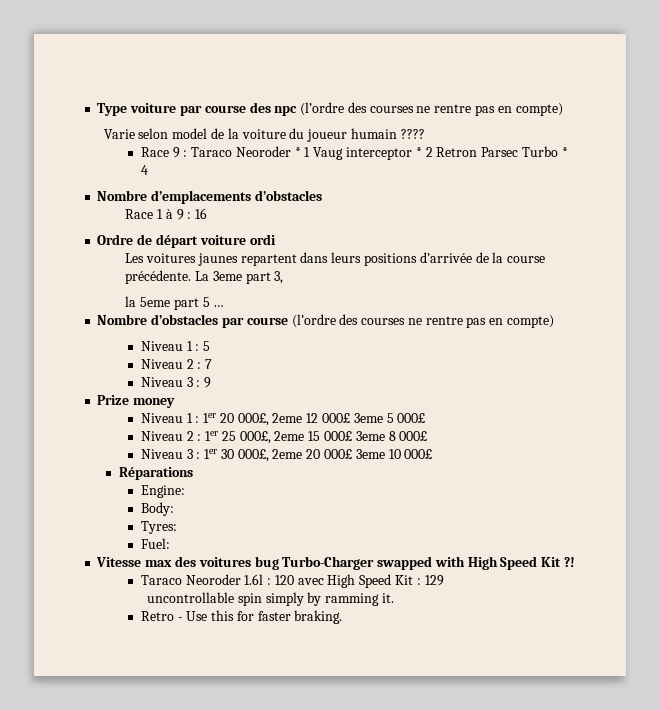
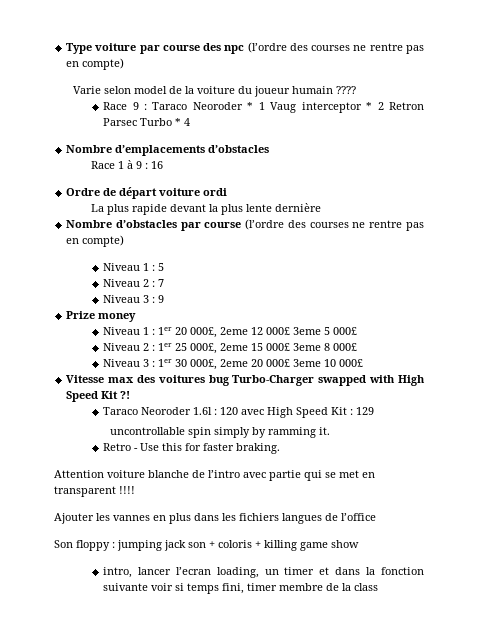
[125,252,546,266] [125,270,284,284] [125,296,225,310] Les voitures jaunes repartent dans leurs positions d’arrivée de la course précédente. La 3eme part 3, // la 5eme part 5 … -> [90,203,321,215] La plus rapide devant la plus lente dernière
[119,467,194,480] [140,485,185,498] [140,502,174,516] [140,521,177,534] [140,538,170,549] // Réparations // Engine: // Body: // Tyres: // Fuel: -> (364, 363) none
(343, 617) none -> [54,470,375,481] [54,486,135,497] [54,513,376,524] [54,540,359,551] [103,567,425,578] [103,583,379,594] // Attention voiture blanche de l’intro avec partie qui se met en transparent !!!! // Ajouter les vannes en plus dans les fichiers langues de l’office // Son floppy : jumping jack son + coloris + killing game show // intro, lancer l’ecran loading, un timer et dans la fonction suivante voir si temps fini, timer membre de la class

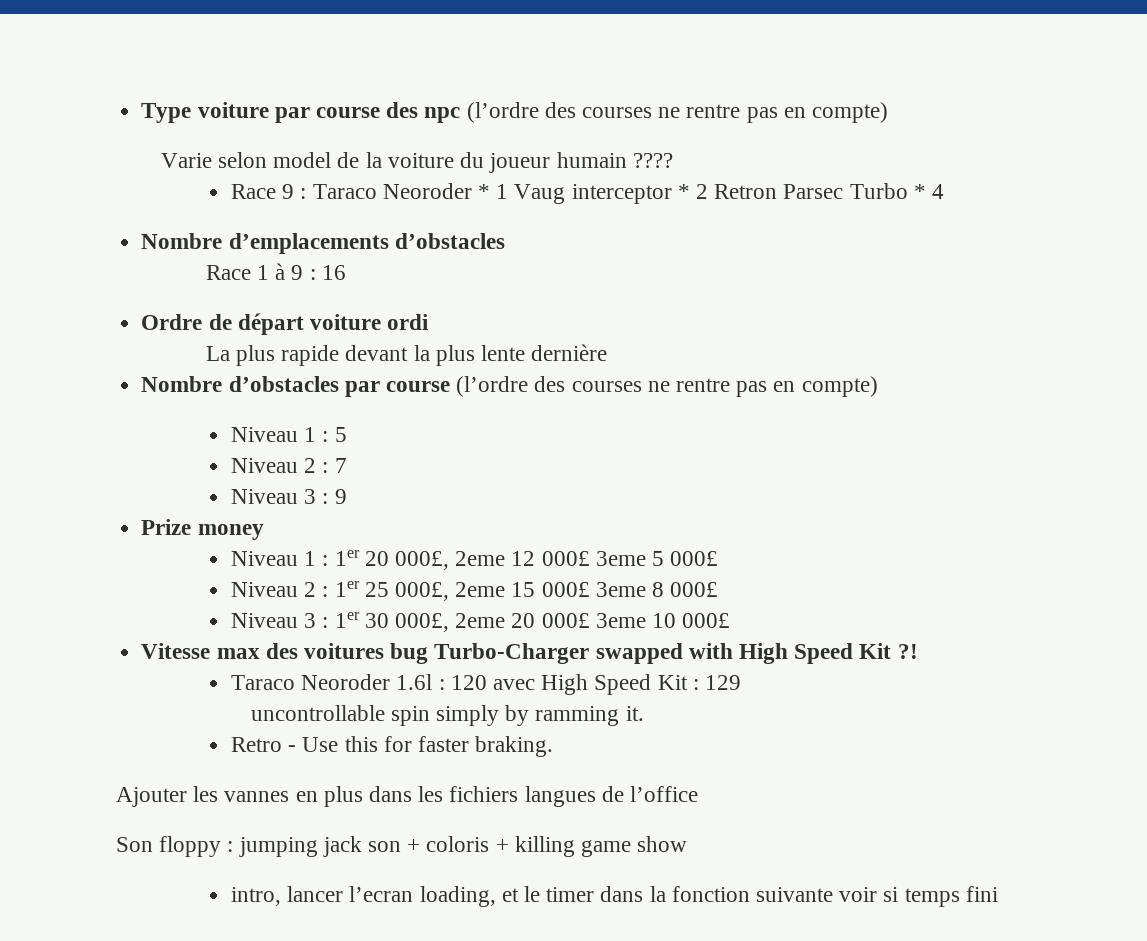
[54,470,375,481] [54,486,135,497] // Attention voiture blanche de l’intro avec partie qui se met en transparent !!!! -> (554, 746) none
[264,567,330,575] un timer et -> [501,886,595,902] et le timer
[222,583,379,594] fini, timer membre de la class -> [965,886,998,902] fini

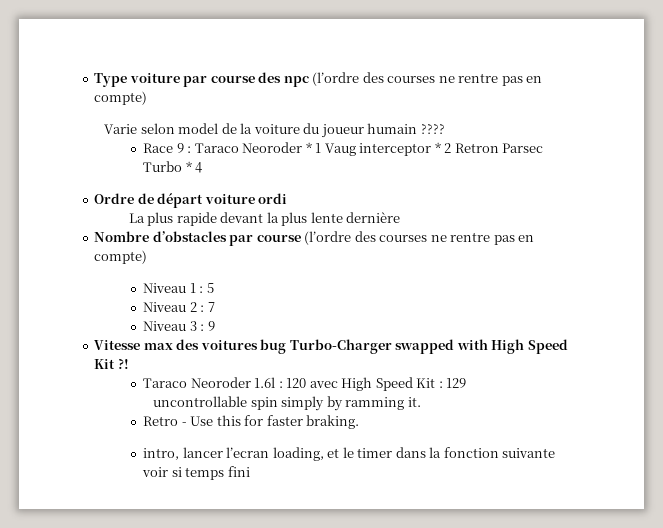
[141,233,505,254] [205,263,346,280] // Nombre d’emplacements d’obstacles // Race 1 à 9 : 16 -> (203, 167) none
[141,519,264,540] [230,550,719,570] [230,581,719,601] [230,612,731,632] // Prize money // Niveau 1 : 1er 20 000£, 2eme 12 000£ 3eme 5 000£ // Niveau 2 : 1er 25 000£, 2eme 15 000£ 3eme 8 000£ // Niveau 3 : 1er 30 000£, 2eme 20 000£ 3eme 10 000£ -> (215, 326) none
[116,786,699,807] [116,836,688,857] // Ajouter les vannes en plus dans les fichiers langues de l’office // Son floppy : jumping jack son + coloris + killing game show -> (360, 422) none

